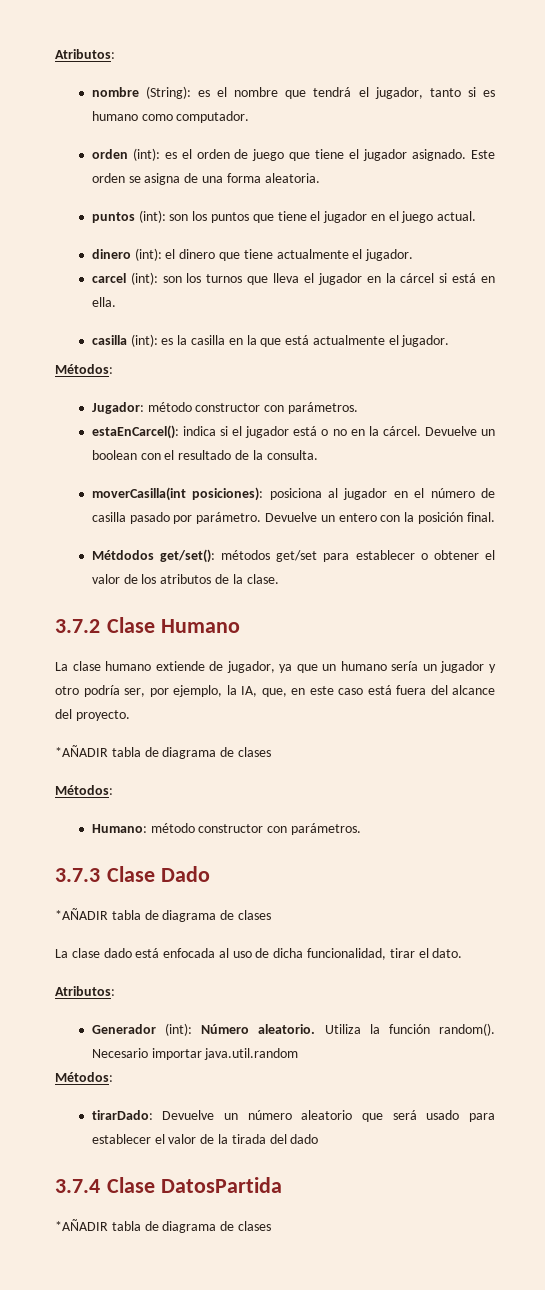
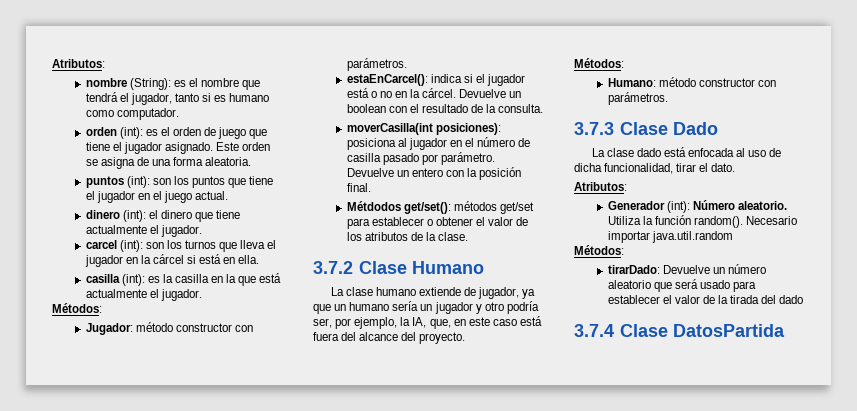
[55,745,271,759] // *AÑADIR tabla de diagrama de clases -> (466, 338) none
[55,908,271,922] // *AÑADIR tabla de diagrama de clases -> (718, 128) none
[55,1219,271,1233] // *AÑADIR tabla de diagrama de clases -> (785, 330) none

